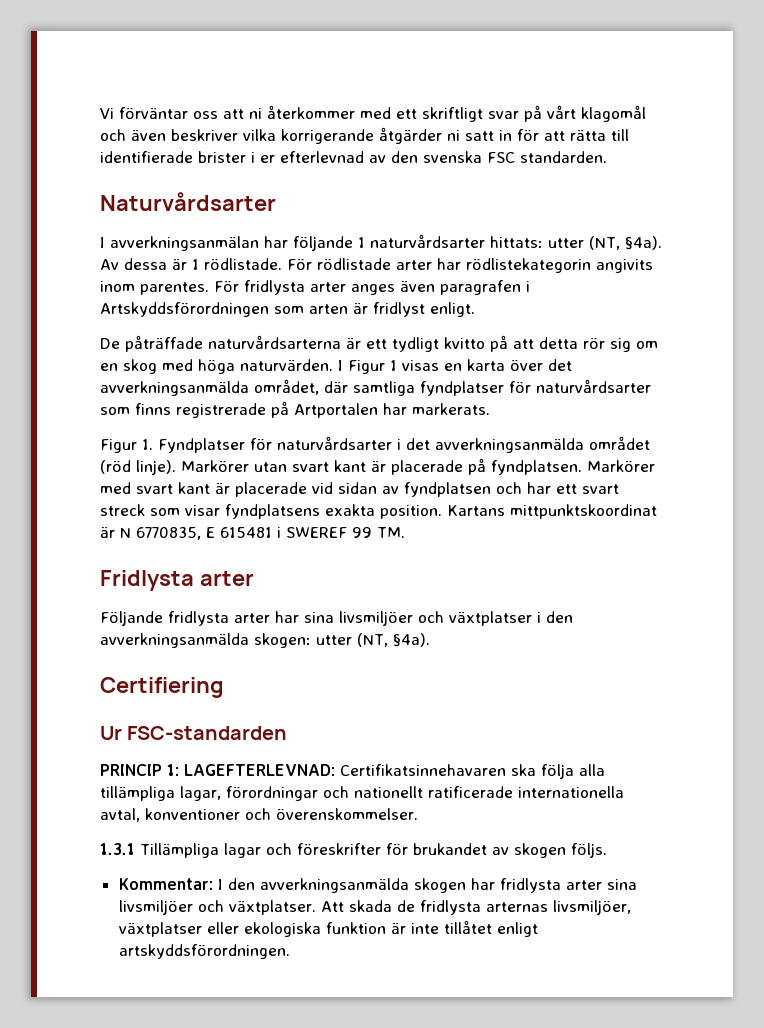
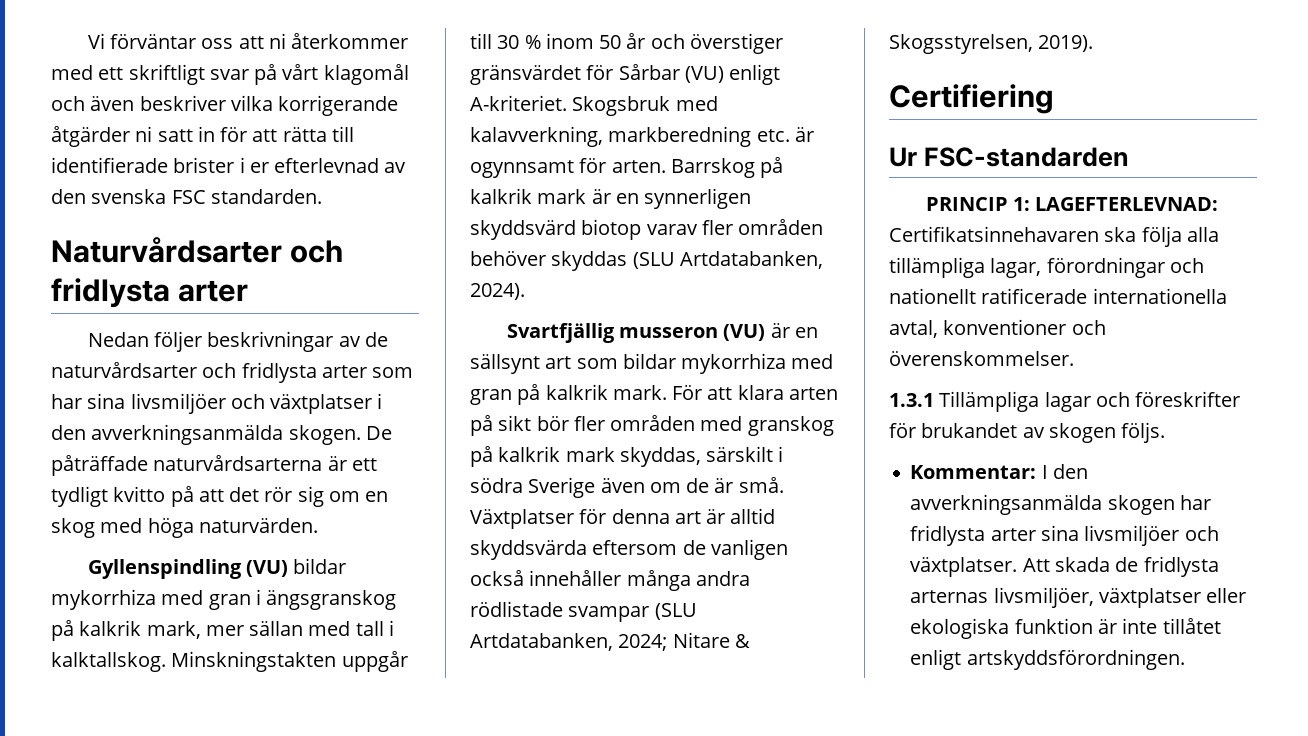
[100,234,662,251] [100,258,653,273] [100,280,530,295] [100,302,475,317] // I avverkningsanmälan har följande 1 naturvårdsarter hittats: utter (NT, §4a). Av dessa är 1 rödlistade. För rödlistade arter har rödlistekategorin angivits inom parentes. För fridlysta arter anges även paragrafen i Artskyddsförordningen som arten är fridlyst enligt. // -> [290,240,344,263] [51,278,249,308] [87,331,388,352] [51,362,414,383] [51,393,383,414] [51,424,361,445] och fridlysta arter // Nedan följer beskrivningar av de naturvårdsarter och fridlysta arter som har sina livsmiljöer och växtplatser i den avverkningsanmälda skogen.
[539,337,578,349] detta -> [229,487,260,502] det
[338,359,572,374] [100,379,651,396] [100,401,490,418] [100,436,650,453] [100,458,655,475] [100,482,619,497] [100,504,657,519] [100,527,405,540] [100,570,254,591] [100,611,573,626] [100,633,430,648] I Figur 1 visas en karta över det avverkningsanmälda området, där samtliga fyndplatser för naturvårdsarter som finns registrerade på Artportalen har markerats. // Figur 1. Fyndplatser för naturvårdsarter i det avverkningsanmälda området (röd linje). Markörer utan svart kant är placerade på fyndplatsen. Markörer med svart kant är placerade vid sidan av fyndplatsen och har ett svart streck som visar fyndplatsens exakta position. Kartans mittpunktskoordinat är N 6770835, E 615481 i SWEREF 99 TM. // Fridlysta arter // Följande fridlysta arter har sina livsmiljöer och växtplatser i den avverkningsanmälda skogen: utter (NT, §4a). -> [87,558,347,579] [51,589,397,610] [51,620,394,641] [51,651,408,672] [470,33,783,54] [470,64,781,85] [470,95,718,116] [470,126,814,147] [470,157,784,178] [470,188,752,209] [470,219,824,240] [470,251,823,271] [470,283,525,300] [506,323,818,343] [470,353,834,374] [470,384,838,405] [470,415,834,436] [470,446,784,467] [470,477,784,498] [470,508,776,529] [470,539,788,560] [470,570,750,591] [470,601,697,622] [470,632,750,651] [889,34,1094,54] // Gyllenspindling (VU) bildar mykorrhiza med gran i ängsgranskog på kalkrik mark, mer sällan med tall i kalktallskog. Minskningstakten uppgår till 30 % inom 50 år och överstiger gränsvärdet för Sårbar (VU) enligt A-kriteriet. Skogsbruk med kalavverkning, markberedning etc. är ogynnsamt för arten. Barrskog på kalkrik mark är en synnerligen skyddsvärd biotop varav fler områden behöver skyddas (SLU Artdatabanken, 2024). // Svartfjällig musseron (VU) är en sällsynt art som bildar mykorrhiza med gran på kalkrik mark. För att klara arten på sikt bör fler områden med granskog på kalkrik mark skyddas, särskilt i södra Sverige även om de är små. Växtplatser för denna art är alltid skyddsvärda eftersom de vanligen också innehåller många andra rödlistade svampar (SLU Artdatabanken, 2024; Nitare & Skogsstyrelsen, 2019).

